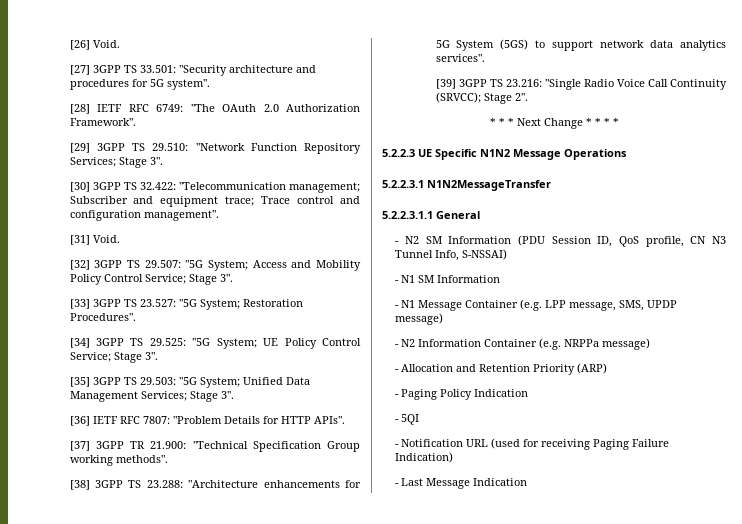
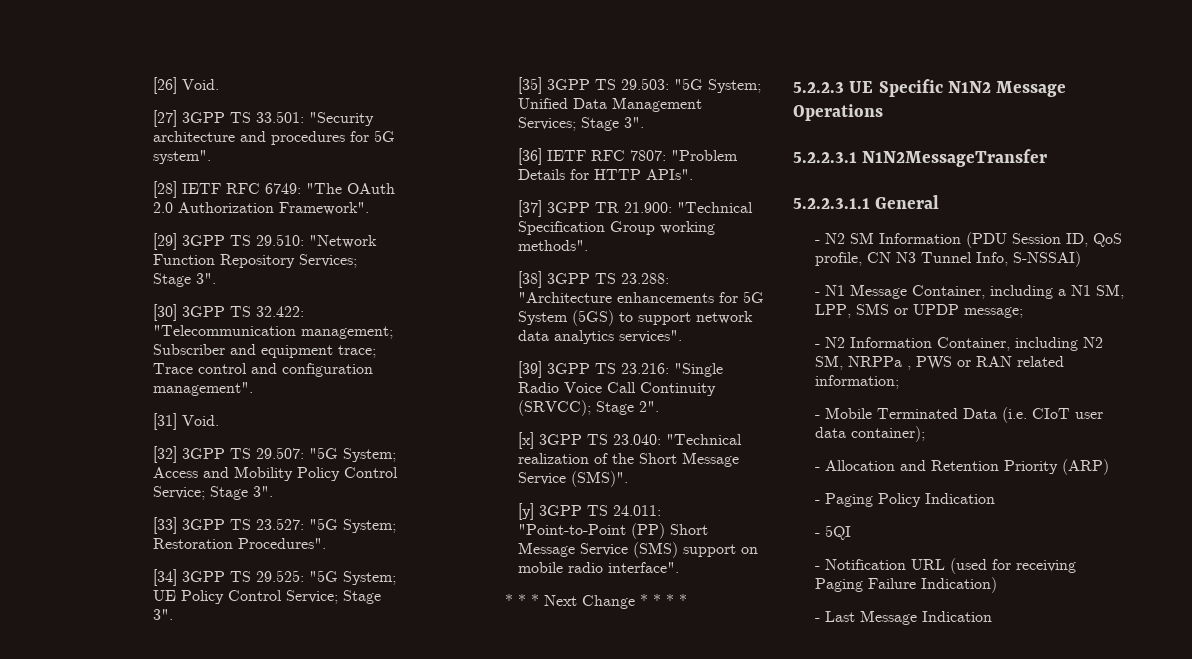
(528, 97) none -> [517,432,742,449] [517,452,739,467] [517,471,628,487] [517,503,661,520] [517,523,708,539] [517,542,758,558] [517,562,679,573] // [x] 3GPP TS 23.040: "Technical realization of the Short Message Service (SMS)". // [y] 3GPP TS 24.011: "Point-to-Point (PP) Short Message Service (SMS) support on mobile radio interface".
[418,275,501,283] [395,299,678,311] [395,313,444,325] [395,338,651,350] SM Information // - N1 Message Container (e.g. LPP message, SMS, UPDP message) // - N2 Information Container (e.g. NRPPa message) -> [850,284,1125,299] [815,303,1024,318] [815,337,1104,351] [815,355,1065,370] [815,375,900,389] [815,407,1104,423] [815,426,926,442] Message Container, including a N1 SM, LPP, SMS or UPDP message; // - N2 Information Container, including N2 SM, NRPPa , PWS or RAN related information; // - Mobile Terminated Data (i.e. CIoT user data container);

